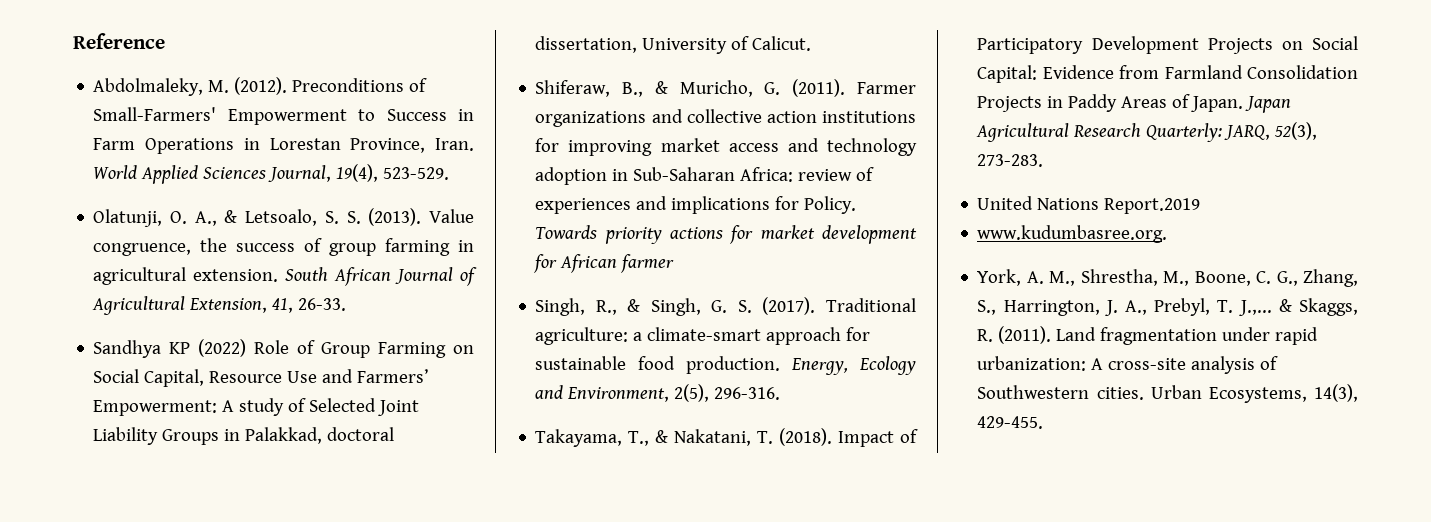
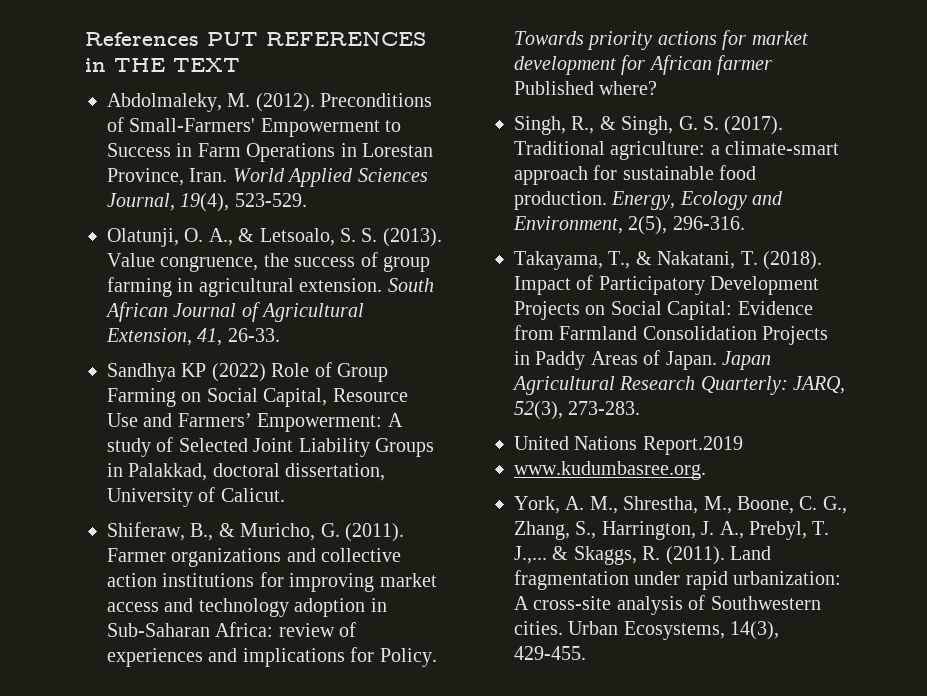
[73,33,165,49] Reference -> [85,31,426,46] [85,58,240,72] References PUT REFERENCES in THE TEXT
(675, 263) none -> [514,81,658,95] Published where?

